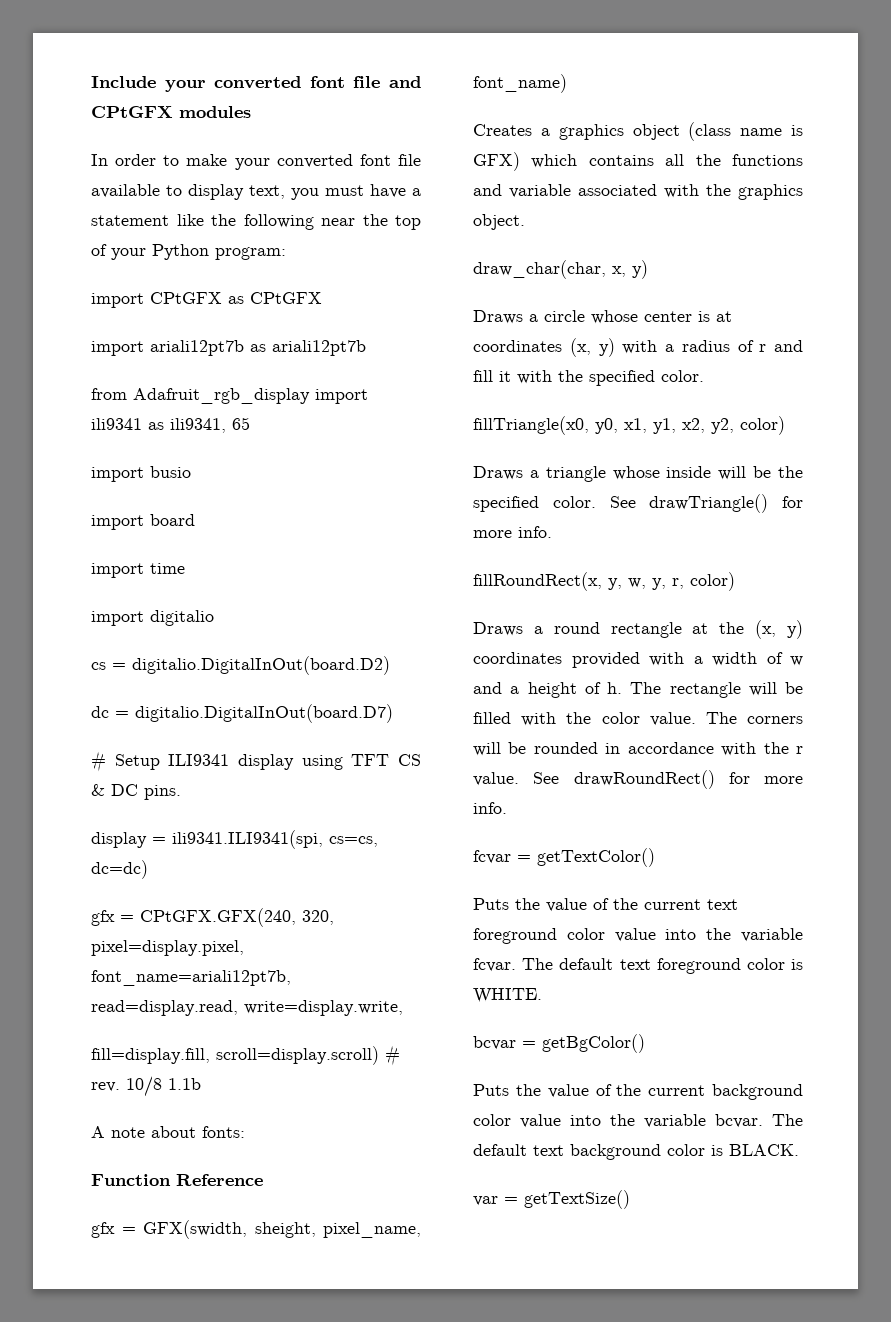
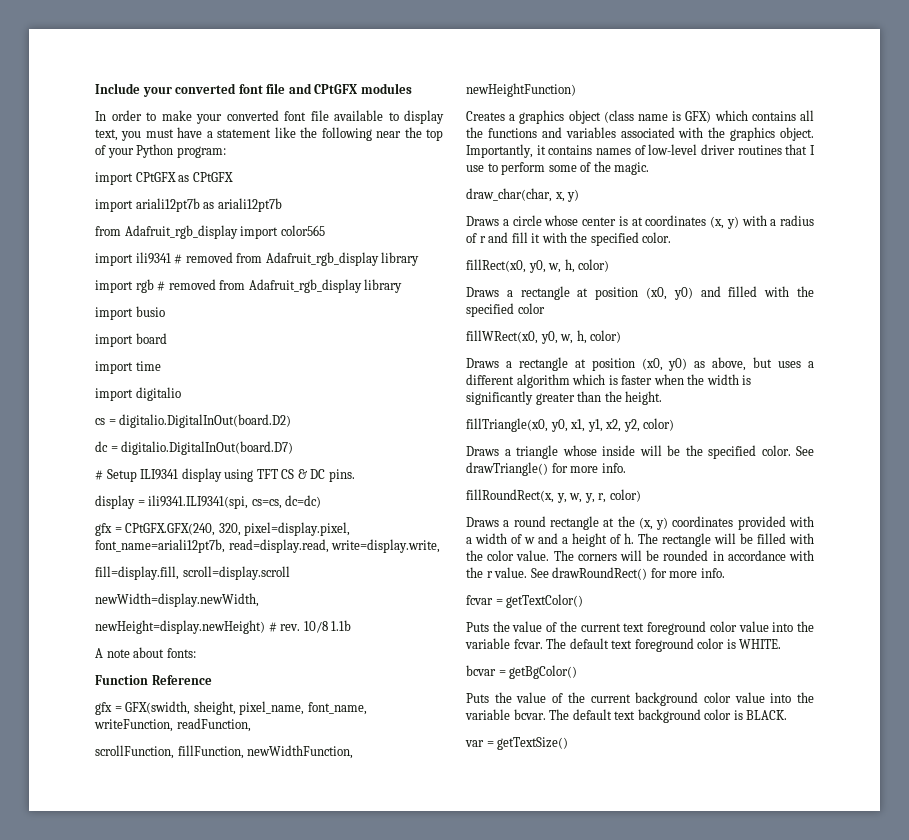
[91,417,250,433] ili9341 as ili9341, 65 -> [280,225,325,236] [95,252,420,266] [95,279,403,293] color565 // import ili9341 # removed from Adafruit_rgb_display library // import rgb # removed from Adafruit_rgb_display library
[216,1046,379,1065] scroll=display.scroll) -> [182,566,290,580] [95,593,259,607] [95,620,265,634] scroll=display.scroll // newWidth=display.newWidth, // newHeight=display.newHeight)
[473,74,567,93] font_name) -> [307,702,367,715] [94,718,251,732] [95,745,354,759] [466,83,576,97] font_name, writeFunction, readFunction, // scrollFunction, fillFunction, newWidthFunction, newHeightFunction)
[509,184,571,198] variable -> [565,127,616,138] variables
(525, 222) none -> [466,144,815,158] [466,161,650,175] Importantly, it contains names of low-level driver routines that I use to perform some of the magic.
(704, 376) none -> [466,259,610,273] [466,286,814,300] [466,303,545,317] [466,330,622,344] [466,357,814,371] [466,374,752,388] [466,391,663,405] // fillRect(x0, y0, w, h, color) // Draws a rectangle at position (x0, y0) and filled with the specified color // fillWRect(x0, y0, w, h, color) // Draws a rectangle at position (x0, y0) as above, but uses a different algorithm which is faster when the width is significantly greater than the height.

